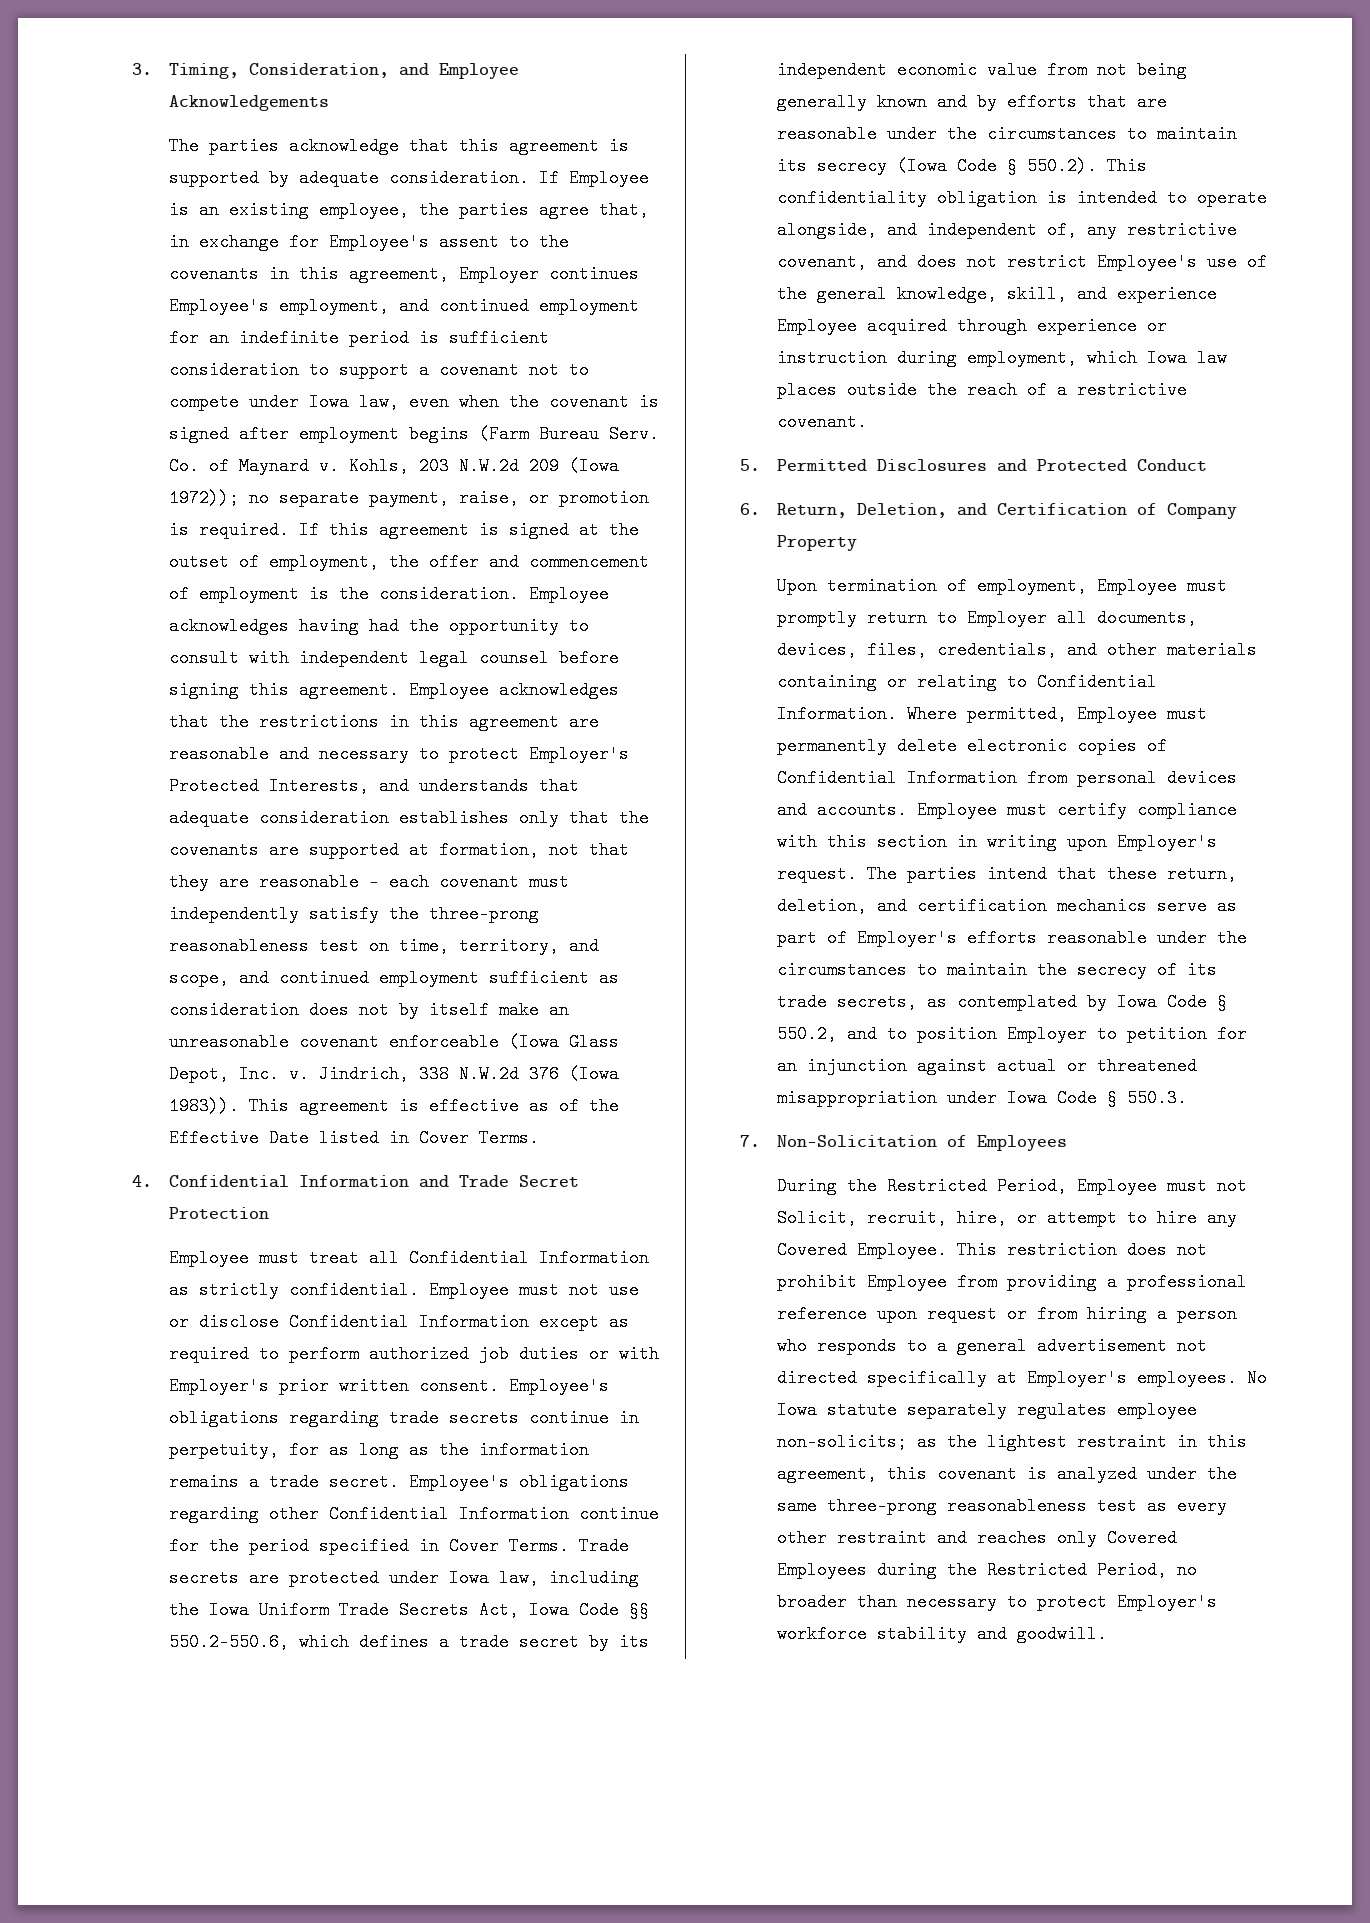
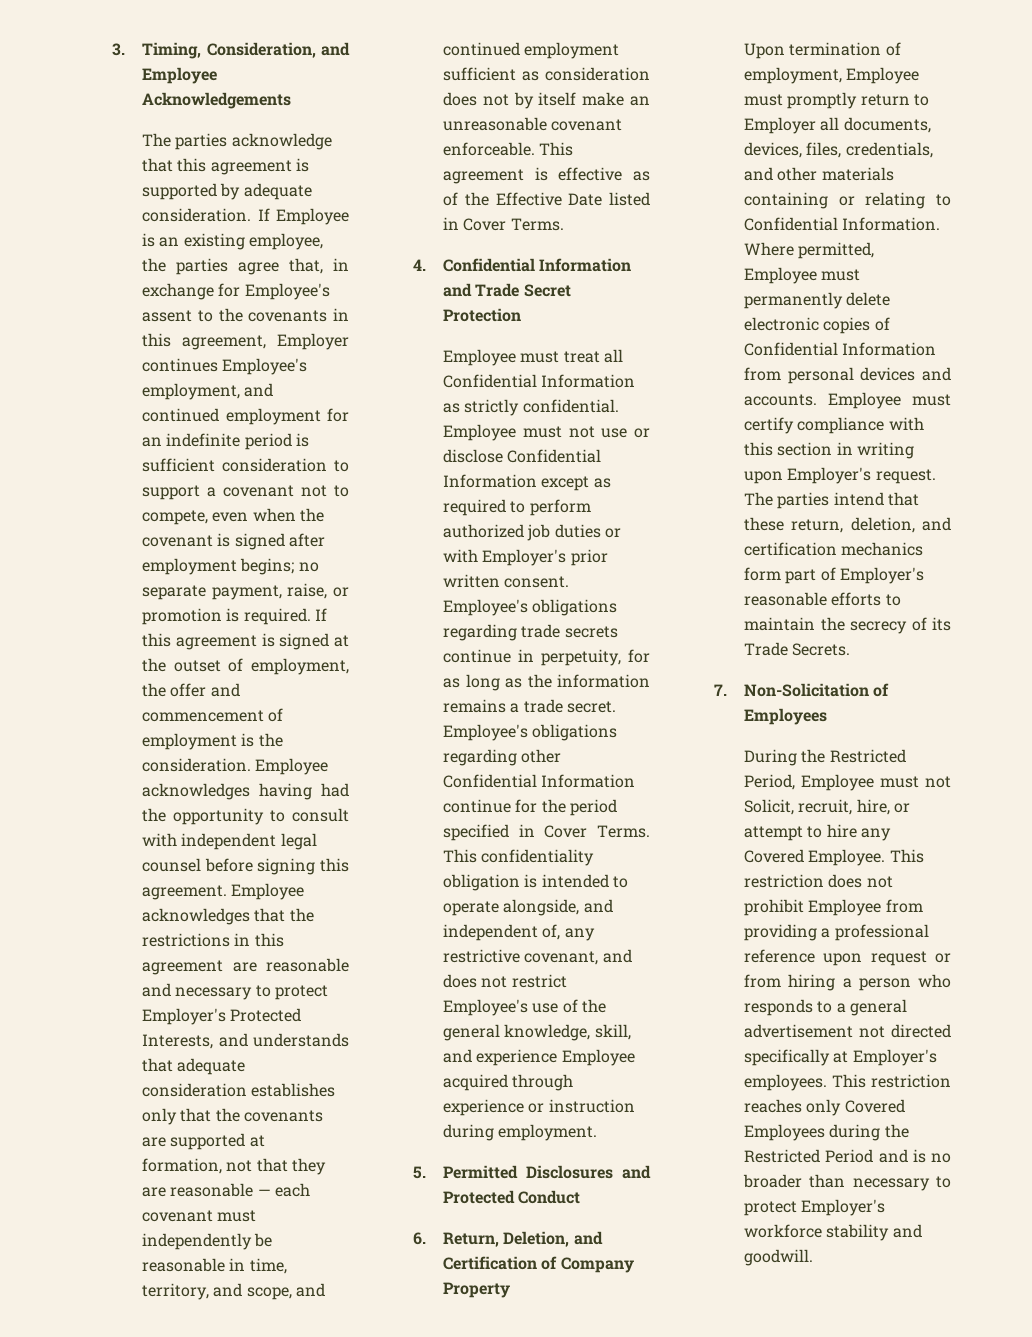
[168,393,399,411] compete under Iowa law, -> [142,510,209,525] compete,
[408,425,659,443] [168,457,619,475] [168,489,239,507] begins (Farm Bureau Serv. Co. of Maynard v. Kohls, 203 N.W.2d 209 (Iowa 1972)); -> [240,558,295,575] begins;
[308,905,539,923] [168,937,389,955] satisfy the three-prong reasonableness test on -> [254,1233,273,1247] [142,1258,246,1272] be reasonable in
[388,1033,619,1051] [168,1065,619,1083] [168,1097,239,1115] enforceable (Iowa Glass Depot, Inc. v. Jindrich, 338 N.W.2d 376 (Iowa 1983)). -> [443,142,536,156] enforceable.
[578,1537,629,1555] [168,1569,639,1587] [168,1601,649,1619] [168,1633,649,1651] [776,61,1187,79] [776,93,1167,111] [776,125,1237,143] [776,157,1097,175] Trade secrets are protected under Iowa law, including the Iowa Uniform Trade Secrets Act, Iowa Code §§ 550.2–550.6, which defines a trade secret by its independent economic value from not being generally known and by efforts that are reasonable under the circumstances to maintain its secrecy (Iowa Code § 550.2). -> (650, 831) none
[966,349,1227,367] [776,381,1187,399] [776,413,867,431] employment, which Iowa law places outside the reach of a restrictive covenant. -> [498,1124,598,1141] employment.
[1156,897,1237,915] serve as -> [744,567,782,581] form
[966,929,1247,947] [776,961,907,979] efforts reasonable under the circumstances -> [744,592,882,606] reasonable efforts
[776,993,1227,1011] [776,1025,1247,1043] [776,1057,1197,1075] [776,1089,1187,1107] trade secrets, as contemplated by Iowa Code § 550.2, and to position Employer to petition for an injunction against actual or threatened misappropriation under Iowa Code § 550.3. -> [744,642,851,656] Trade Secrets.
[1246,1369,1267,1387] [776,1401,1197,1419] [776,1433,1247,1451] [776,1465,1237,1483] [776,1497,1227,1515] [776,1529,967,1547] No Iowa statute separately regulates employee non-solicits; as the lightest restraint in this agreement, this covenant is analyzed under the same three-prong reasonableness test as every other restraint and -> [832,1074,951,1088] This restriction
[1096,1561,1167,1579] Period, -> [825,1149,926,1163] Period and is

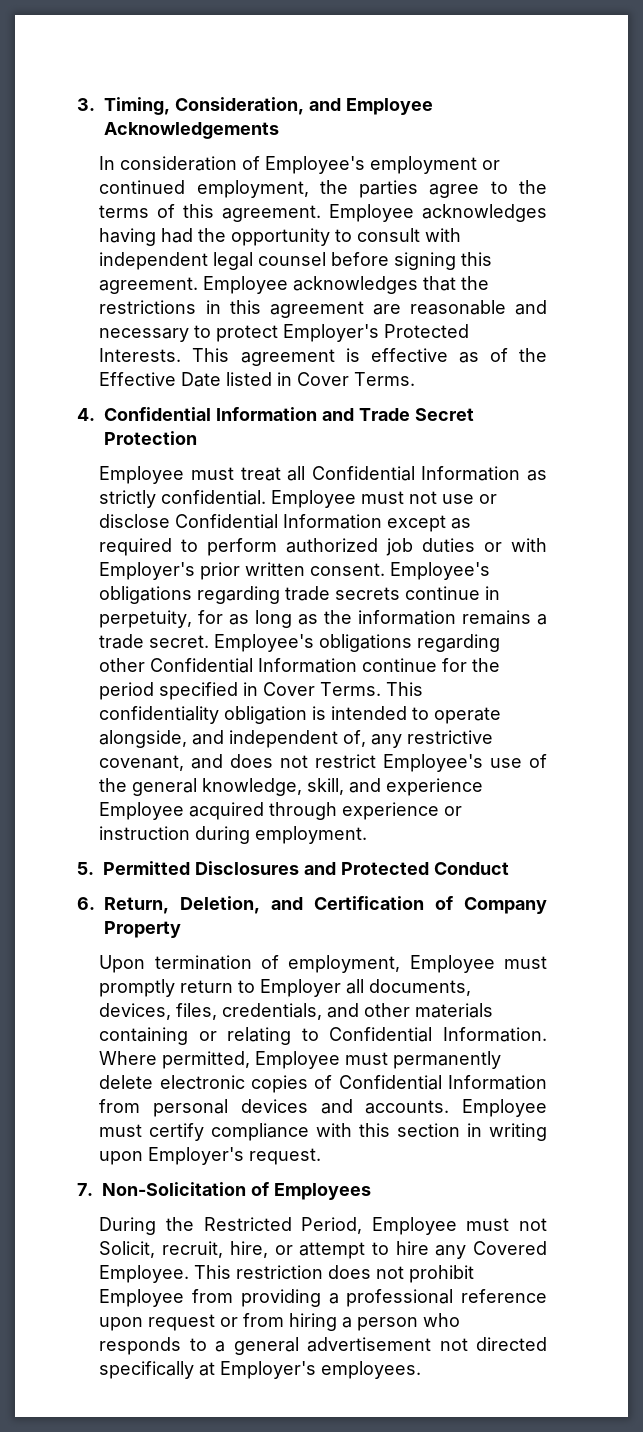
[142,133,332,150] [142,158,310,175] [142,183,312,200] [142,208,349,225] [142,233,324,250] [142,258,349,275] [142,283,330,300] [142,308,349,322] [142,333,349,350] [142,358,308,375] [142,383,274,400] [142,408,349,425] [142,433,310,450] [142,458,349,472] [142,485,349,500] [142,508,325,525] [142,533,326,550] [142,558,319,575] [142,583,349,600] [142,608,328,625] [142,633,349,650] [142,658,349,675] [142,683,240,697] [142,708,284,722] [142,733,283,750] [142,758,252,772] The parties acknowledge that this agreement is supported by adequate consideration. If Employee is an existing employee, the parties agree that, in exchange for Employee's assent to the covenants in this agreement, Employer continues Employee's employment, and continued employment for an indefinite period is sufficient consideration to support a covenant not to compete, even when the covenant is signed after employment begins; no separate payment, raise, or promotion is required. If this agreement is signed at the outset of employment, the offer and commencement of employment is the consideration. -> [99,156,501,174] [99,180,547,198] [99,204,322,222] In consideration of Employee's employment or continued employment, the parties agree to the terms of this agreement.
[142,1033,349,1049] [142,1058,246,1075] [142,1083,336,1097] [142,1108,324,1125] [142,1133,265,1150] [142,1158,327,1175] [142,1183,311,1197] [142,1210,257,1222] [142,1233,273,1250] [142,1258,287,1274] [142,1283,326,1300] [443,42,620,59] [443,67,650,81] [443,92,650,109] [443,117,623,131] [443,142,536,156] Interests, and understands that adequate consideration establishes only that the covenants are supported at formation, not that they are reasonable — each covenant must independently be reasonable in time, territory, and scope, and continued employment sufficient as consideration does not by itself make an unreasonable covenant enforceable. -> [99,348,182,362] Interests.
[744,492,920,509] [744,517,951,533] [744,542,924,556] [744,567,925,584] [744,592,901,606] [744,617,951,634] [744,642,851,656] The parties intend that these return, deletion, and certification mechanics form part of Employer's reasonable efforts to maintain the secrecy of its Trade Secrets. -> (322, 1156) none
[832,1074,951,1088] [744,1099,905,1116] [744,1124,909,1141] [744,1149,951,1163] [743,1174,951,1191] [744,1199,886,1216] [744,1224,922,1241] [744,1249,814,1266] This restriction reaches only Covered Employees during the Restricted Period and is no broader than necessary to protect Employer's workforce stability and goodwill. -> (422, 1370) none

